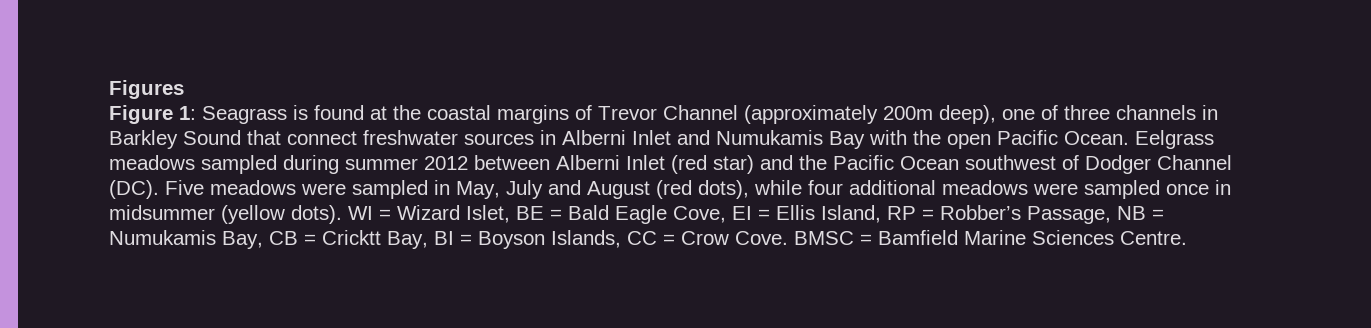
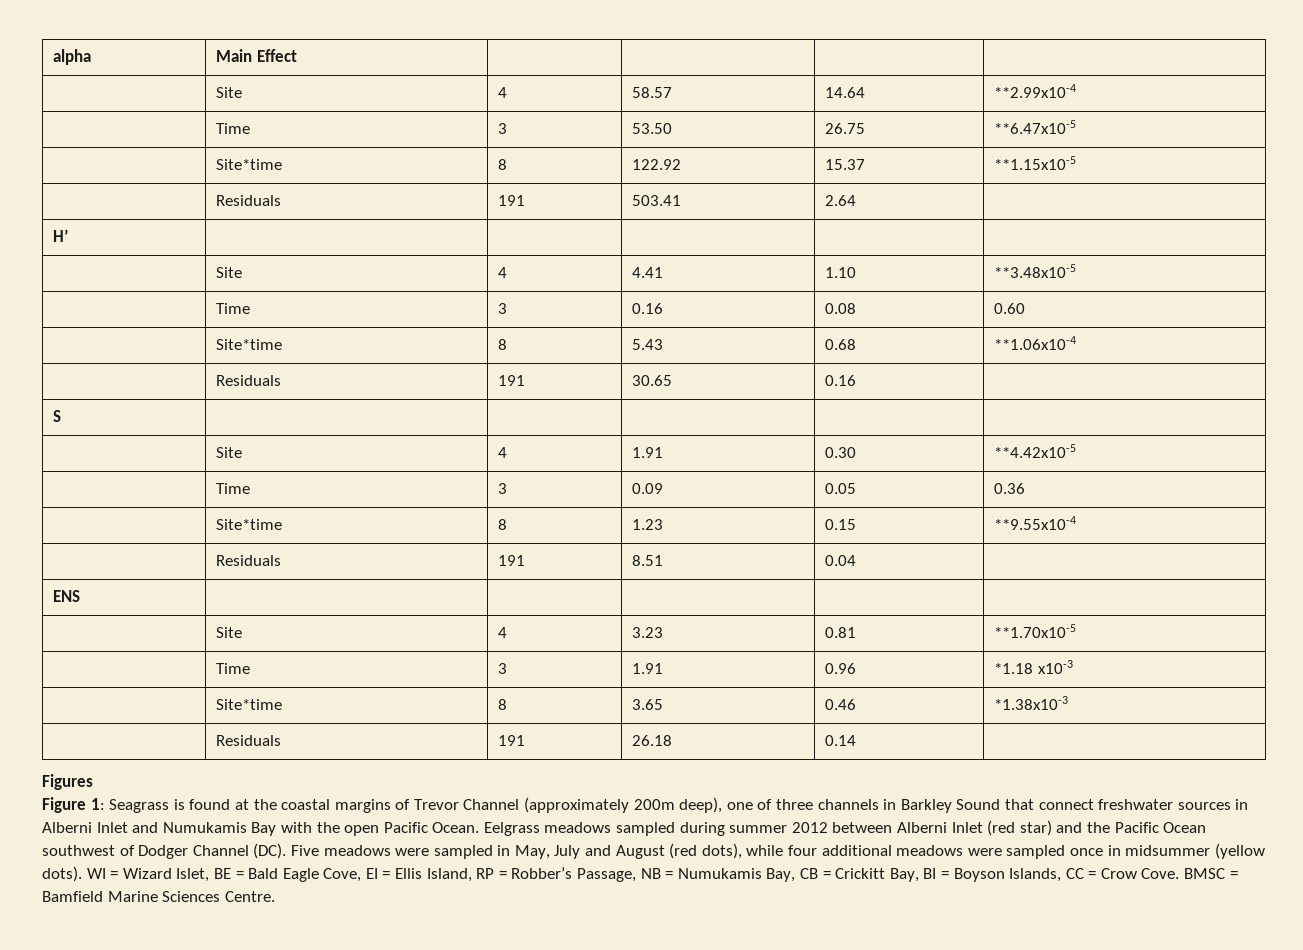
(109, 89) none -> [53,49,92,65] [216,49,297,62] [216,87,243,98] [498,87,508,98] [632,87,673,98] [825,87,866,98] [994,84,1077,98] [216,123,251,134] [498,123,508,134] [632,123,673,134] [825,123,866,134] [994,120,1077,134] [216,159,283,170] [498,159,508,170] [632,159,682,170] [825,159,866,170] [994,156,1077,170] [216,195,282,206] [498,195,526,206] [632,195,682,206] [825,195,857,206] [53,229,69,242] [216,267,243,278] [498,267,508,278] [632,267,664,278] [825,267,857,278] [994,264,1077,278] [216,303,251,314] [498,303,508,314] [632,303,664,314] [825,303,857,314] [994,303,1026,314] [216,339,283,350] [498,339,508,350] [632,339,664,350] [825,339,857,350] [994,336,1077,350] [216,375,282,386] [498,375,526,386] [632,375,673,386] [825,375,857,386] [53,410,62,422] [216,447,243,458] [498,447,508,458] [632,447,664,458] [825,447,857,458] [994,444,1077,458] [216,483,251,494] [498,483,508,494] [632,483,664,494] [825,483,857,494] [994,483,1026,494] [216,519,283,530] [498,519,508,530] [632,519,664,530] [825,519,857,530] [994,516,1077,530] [216,555,282,566] [498,555,526,566] [632,555,664,566] [825,555,857,566] [53,590,81,602] [216,627,243,638] [498,627,508,638] [632,627,664,638] [825,627,857,638] [994,624,1077,638] [216,663,251,674] [498,663,508,674] [632,663,664,674] [825,663,857,674] [994,660,1073,674] [216,699,283,710] [498,699,508,710] [632,699,664,710] [825,699,857,710] [994,696,1069,710] [216,735,282,746] [498,735,526,746] [632,735,673,746] [825,735,857,746] alpha | Main Effect | | | | // | Site | 4 | 58.57 | 14.64 | **2.99x10-4 // | Time | 3 | 53.50 | 26.75 | **6.47x10-5 // | Site*time | 8 | 122.92 | 15.37 | **1.15x10-5 // | Residuals | 191 | 503.41 | 2.64 | // H’ | | | | | // | Site | 4 | 4.41 | 1.10 | **3.48x10-5 // | Time | 3 | 0.16 | 0.08 | 0.60 // | Site*time | 8 | 5.43 | 0.68 | **1.06x10-4 // | Residuals | 191 | 30.65 | 0.16 | // S | | | | | // | Site | 4 | 1.91 | 0.30 | **4.42x10-5 // | Time | 3 | 0.09 | 0.05 | 0.36 // | Site*time | 8 | 1.23 | 0.15 | **9.55x10-4 // | Residuals | 191 | 8.51 | 0.04 | // ENS | | | | | // | Site | 4 | 3.23 | 0.81 | **1.70x10-5 // | Time | 3 | 1.91 | 0.96 | *1.18 x10-3 // | Site*time | 8 | 3.65 | 0.46 | *1.38x10-3 // | Residuals | 191 | 26.18 | 0.14 | //
[322,230,381,245] Cricktt -> [835,868,886,879] Crickitt

